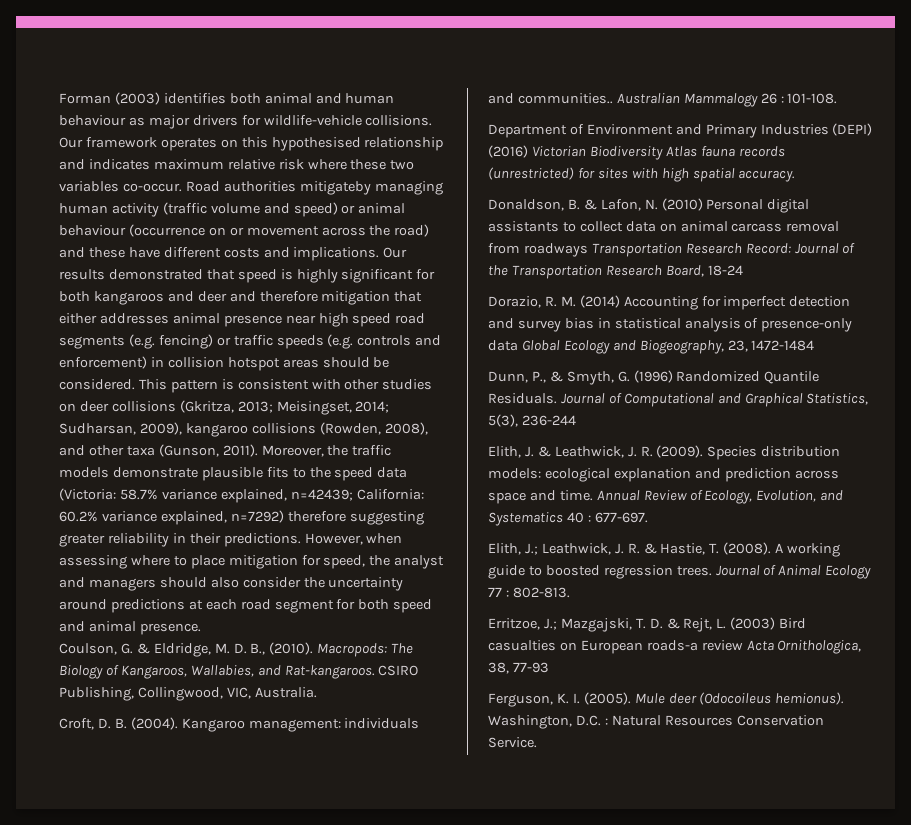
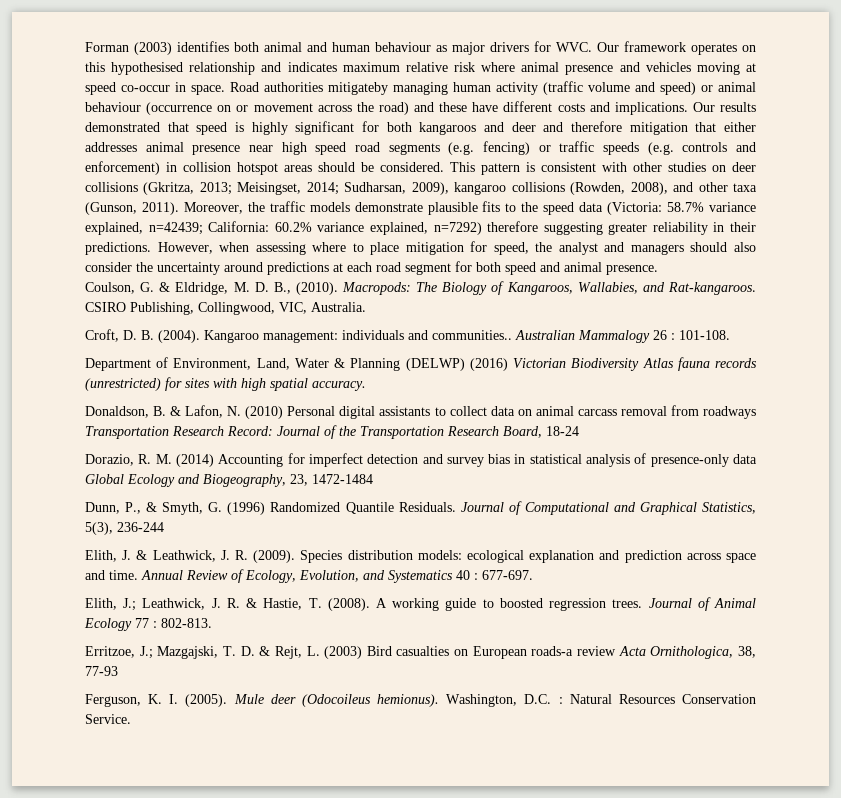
[263,115,433,126] wildlife-vehicle collisions. -> [556,42,592,52] WVC.
[350,159,415,170] [59,181,182,192] these two variables co-occur. -> [521,62,756,75] [85,82,225,95] animal presence and vehicles moving at speed co-occur in space.
[586,123,873,138] Environment and Primary Industries (DEPI) -> [173,358,465,371] Environment, Land, Water & Planning (DELWP)

